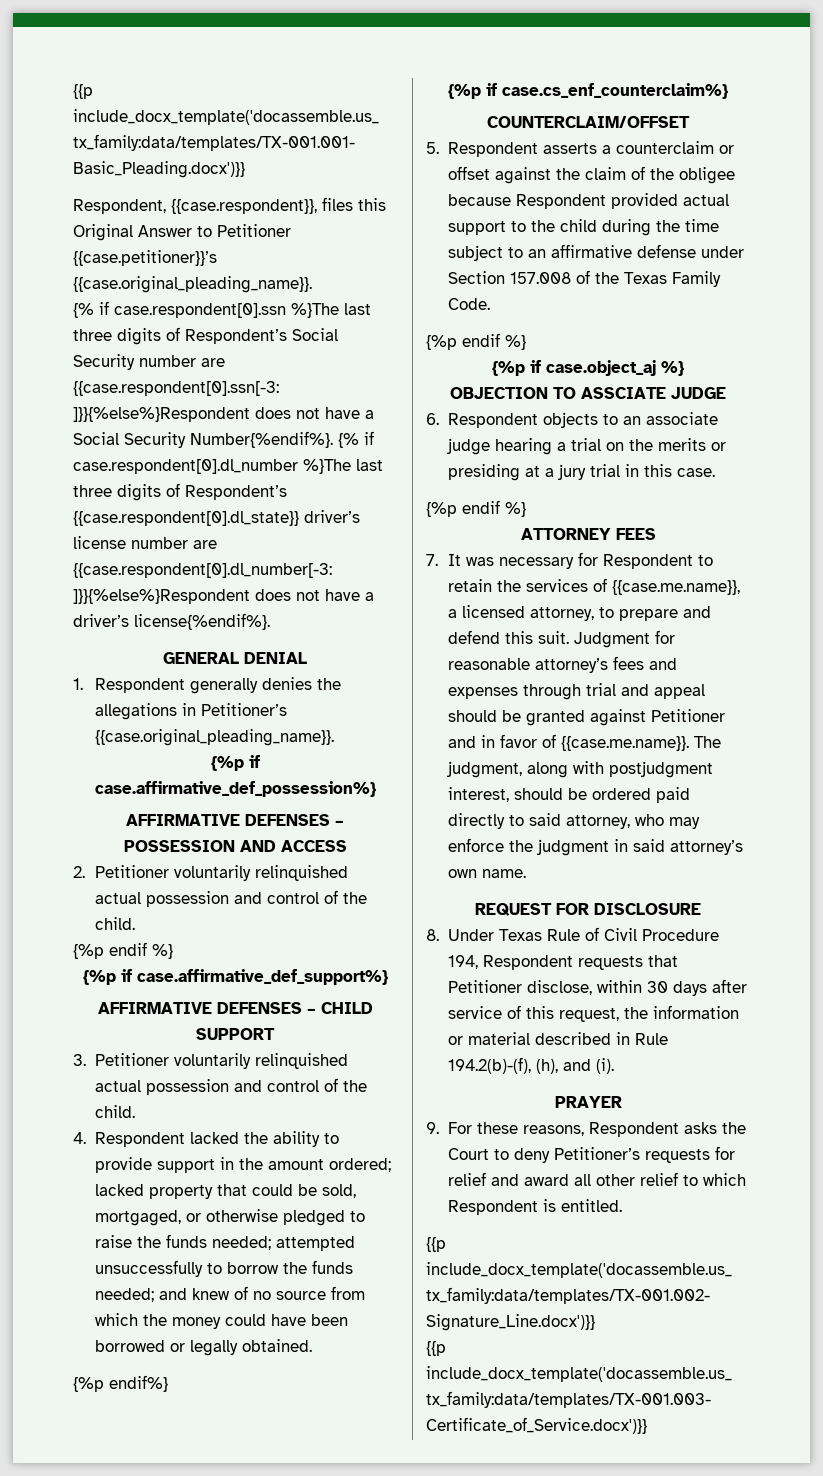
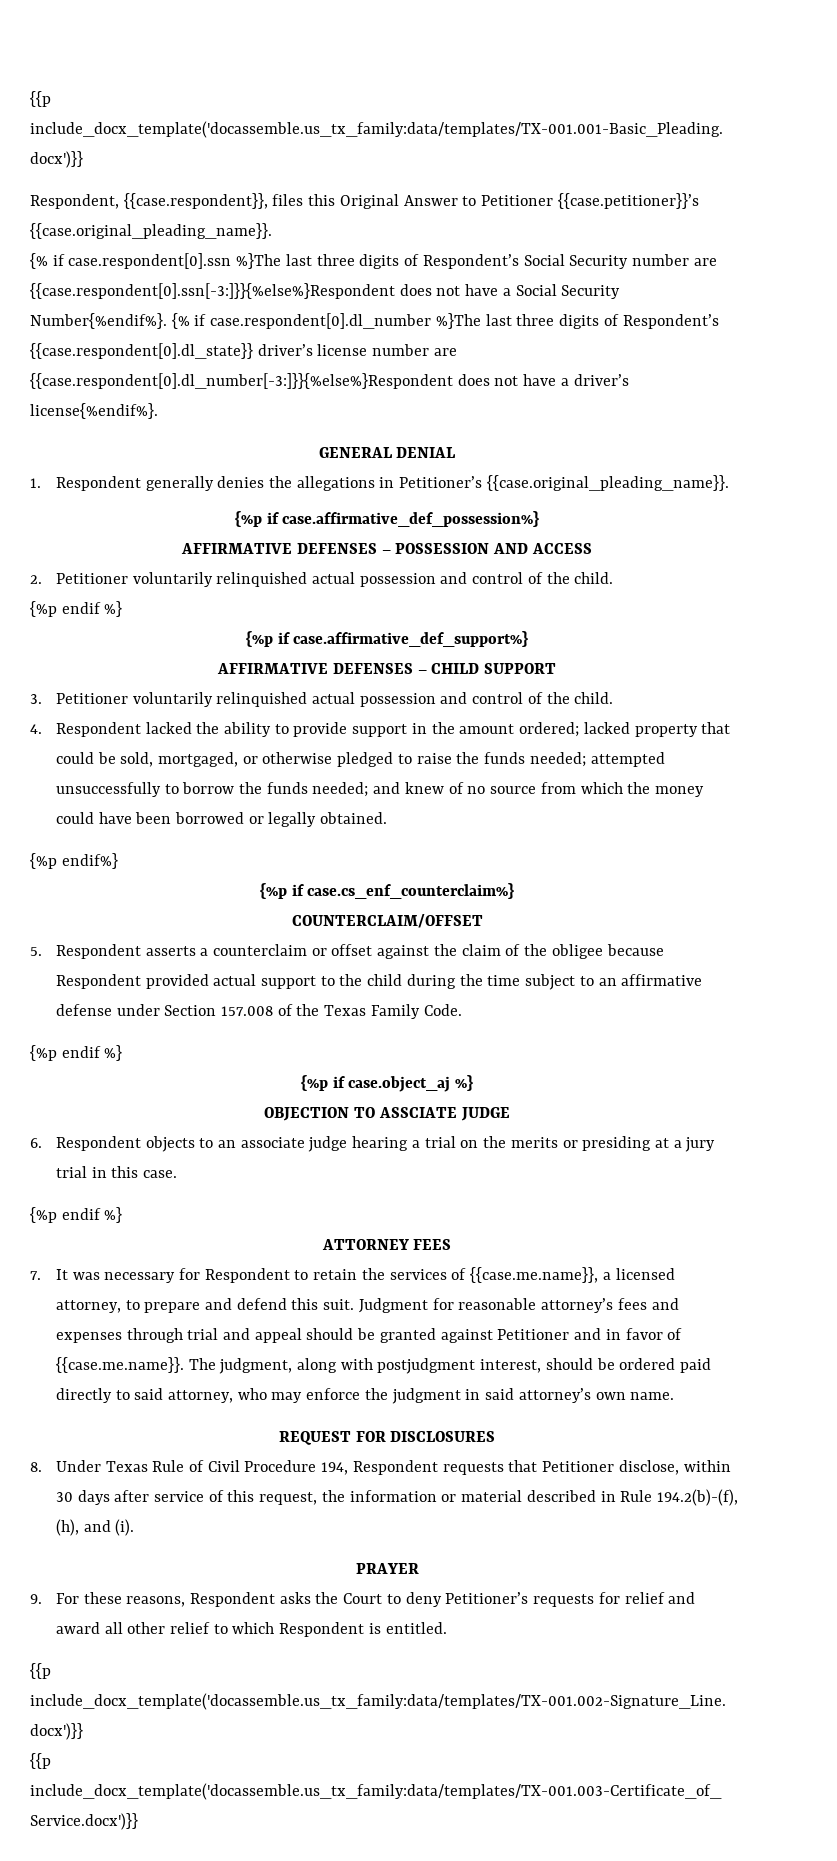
[594,903,701,915] DISCLOSURE -> [390,1431,496,1442] DISCLOSURES

